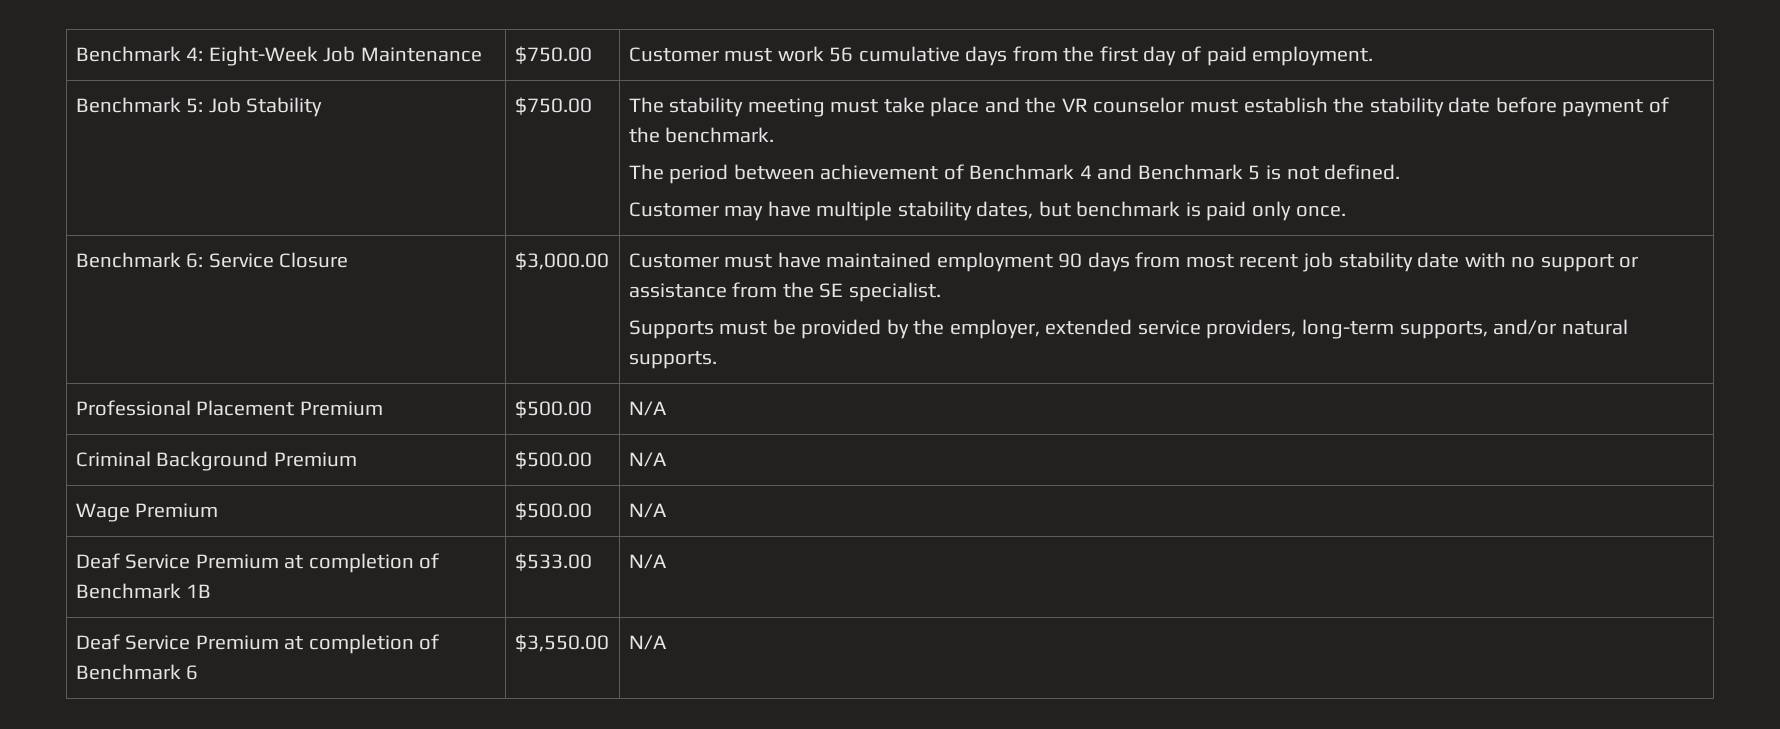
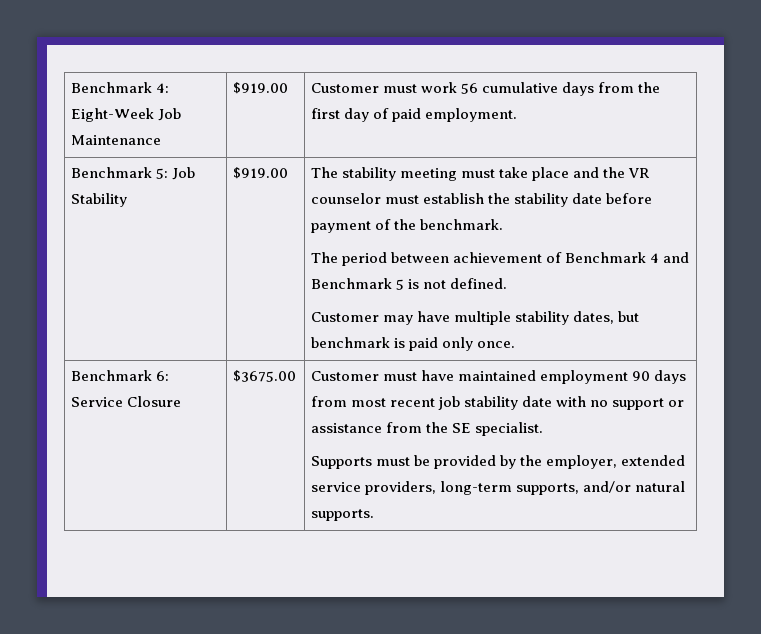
[514,46,592,64] $750.00 -> [232,82,288,94] $919.00
[514,97,592,115] $750.00 -> [232,167,288,179] $919.00
[514,252,609,270] $3,000.00 -> [232,370,296,382] $3675.00
[75,400,383,416] [514,400,592,418] [628,401,667,416] [75,451,357,471] [514,451,592,469] [628,452,667,467] [75,503,219,522] [514,502,592,520] [628,503,667,518] [75,553,440,573] [75,583,212,599] [514,553,592,571] [628,554,667,569] [75,634,440,654] [75,664,199,680] [514,634,609,652] [628,635,667,650] // Professional Placement Premium | $500.00 | N/A // Criminal Background Premium | $500.00 | N/A // Wage Premium | $500.00 | N/A // Deaf Service Premium at completion of Benchmark 1B | $533.00 | N/A // Deaf Service Premium at completion of Benchmark 6 | $3,550.00 | N/A -> (374, 515) none

